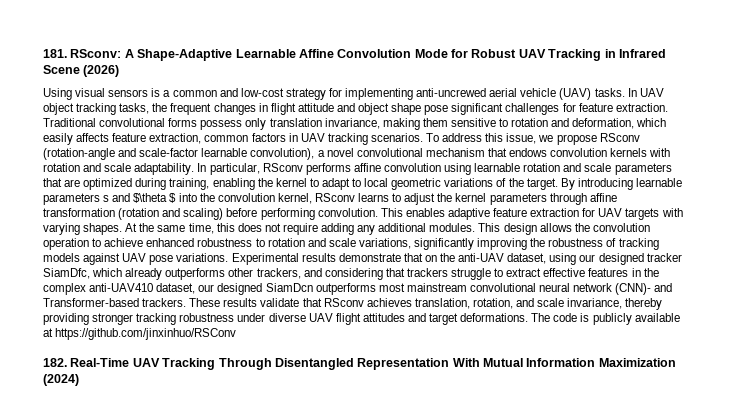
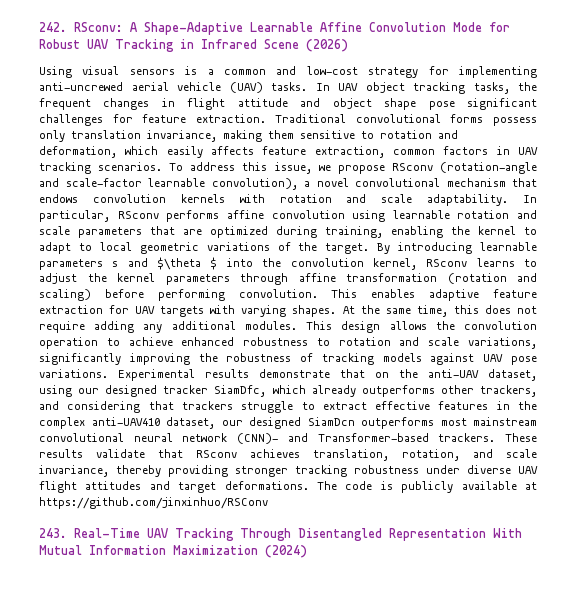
[43,49,67,58] 181. -> [39,22,67,32] 242.
[43,358,67,367] 182. -> [39,528,67,538] 243.

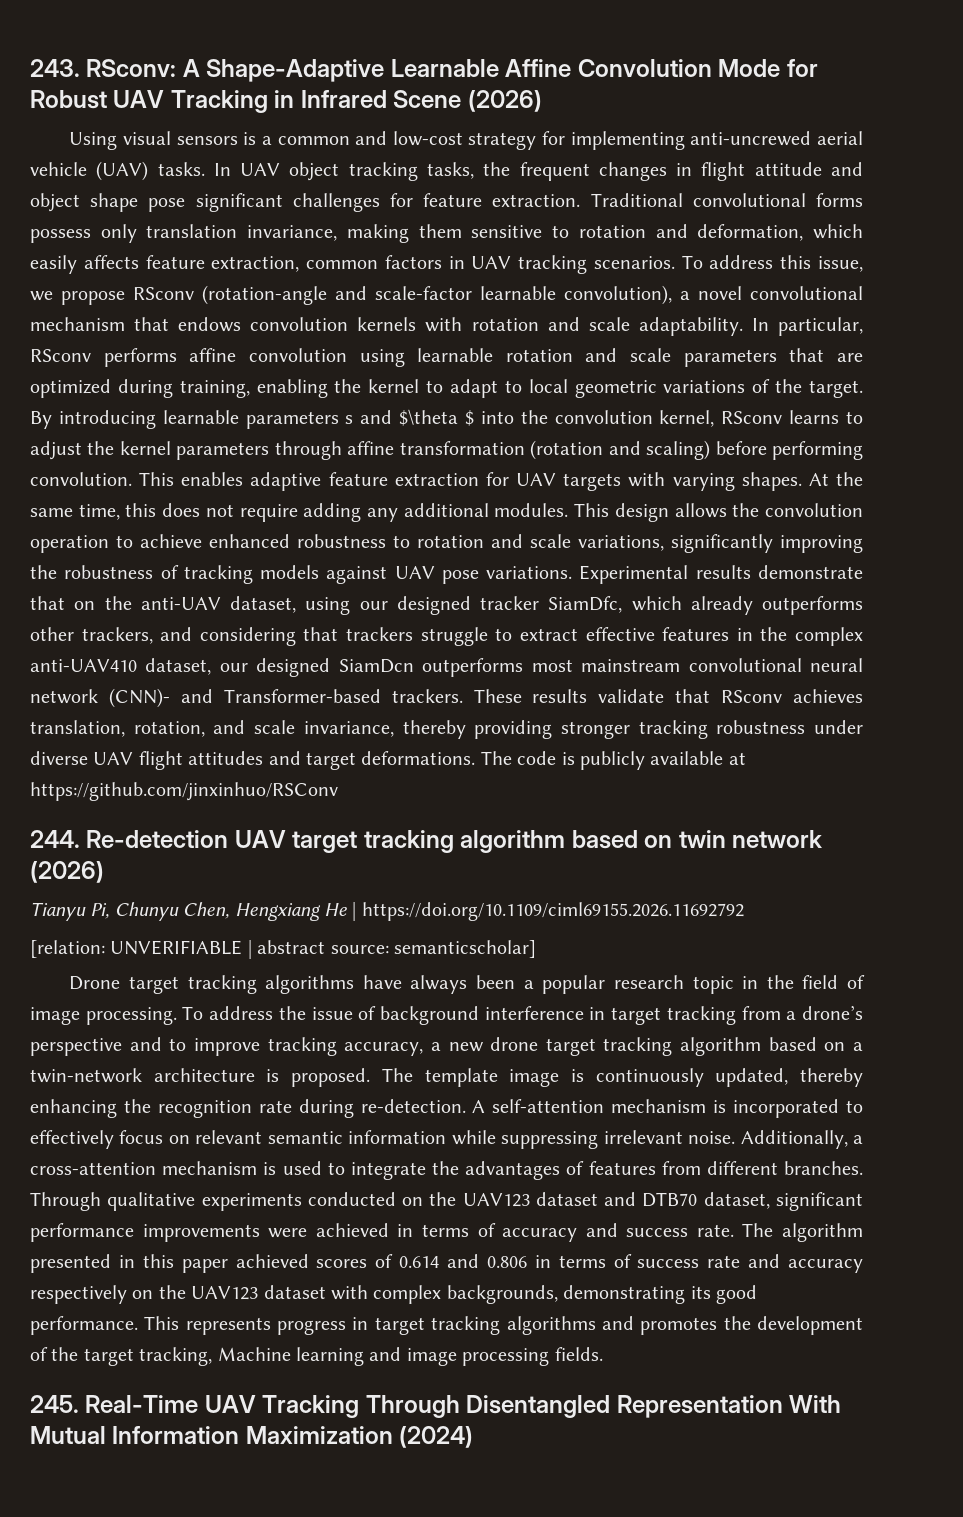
[39,22,67,32] 242. -> [30,59,80,77] 243.
[39,528,67,538] 243. -> [30,830,823,853] [30,861,104,883] [30,902,744,921] [30,940,536,959] [69,975,866,994] [30,1005,863,1025] [30,1037,863,1056] [30,1068,864,1087] [30,1099,863,1118] [30,1130,864,1149] [30,1161,863,1180] [30,1192,863,1211] [30,1223,864,1242] [30,1254,863,1273] [30,1285,757,1304] [30,1316,864,1335] [30,1347,603,1366] [30,1395,79,1413] 244. Re-detection UAV target tracking algorithm based on twin network (2026) // Tianyu Pi, Chunyu Chen, Hengxiang He | https://doi.org/10.1109/ciml69155.2026.11692792 // [relation: UNVERIFIABLE | abstract source: semanticscholar] // Drone target tracking algorithms have always been a popular research topic in the field of image processing. To address the issue of background interference in target tracking from a drone’s perspective and to improve tracking accuracy, a new drone target tracking algorithm based on a twin-network architecture is proposed. The template image is continuously updated, thereby enhancing the recognition rate during re-detection. A self-attention mechanism is incorporated to effectively focus on relevant semantic information while suppressing irrelevant noise. Additionally, a cross-attention mechanism is used to integrate the advantages of features from different branches. Through qualitative experiments conducted on the UAV123 dataset and DTB70 dataset, significant performance improvements were achieved in terms of accuracy and success rate. The algorithm presented in this paper achieved scores of 0.614 and 0.806 in terms of success rate and accuracy respectively on the UAV123 dataset with complex backgrounds, demonstrating its good performance. This represents progress in target tracking algorithms and promotes the development of the target tracking, Machine learning and image processing fields. // 245.

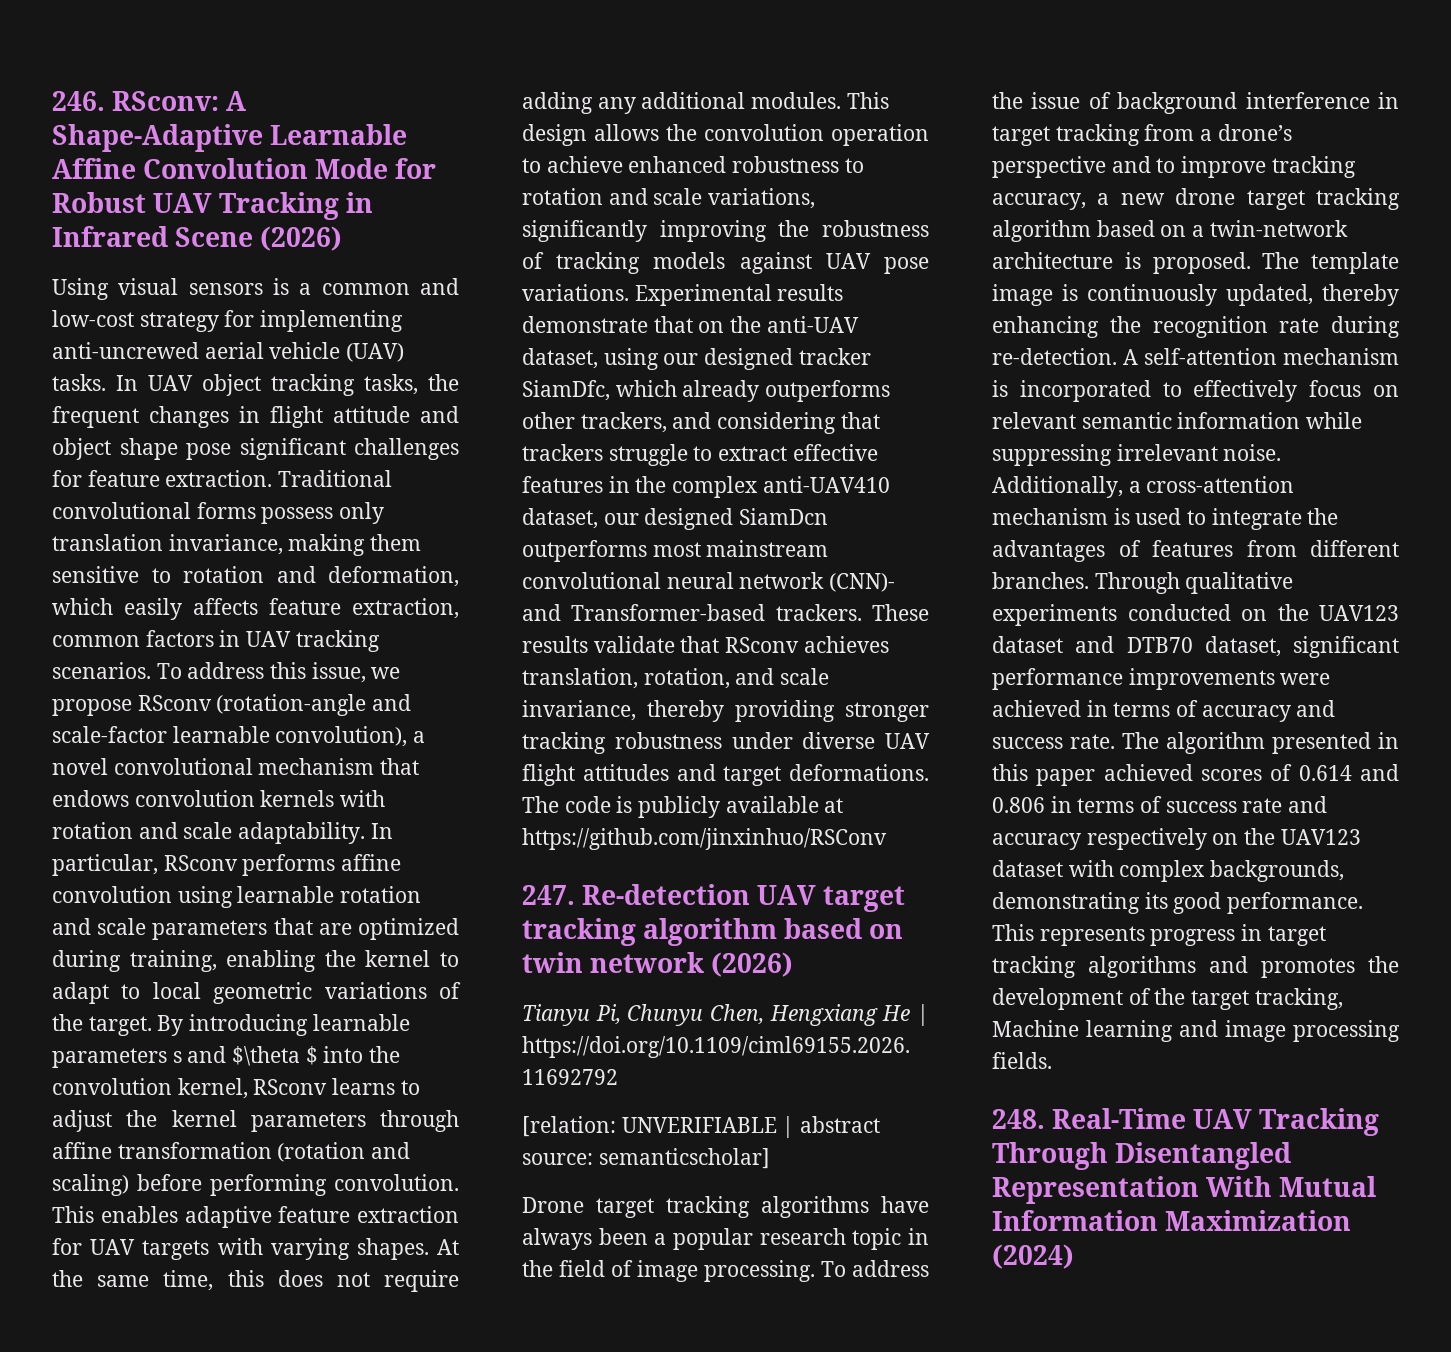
[30,59,80,77] 243. -> [52,91,105,111] 246.
[30,830,80,848] 244. -> [522,885,575,905] 247.
[30,1395,79,1413] 245. -> [992,1109,1045,1129] 248.

